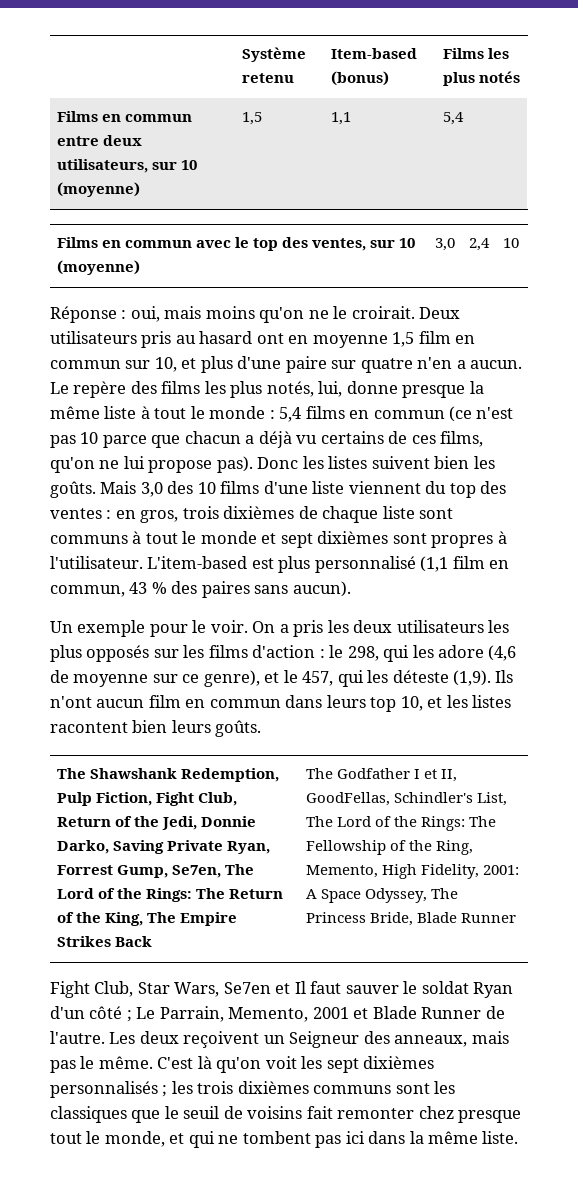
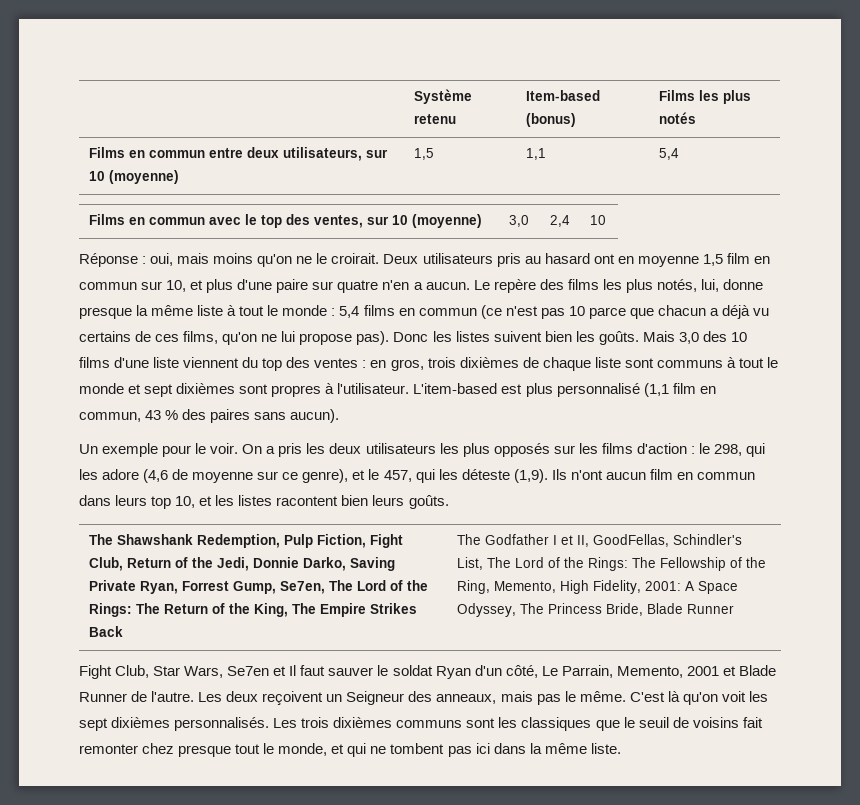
[89,1006,132,1022] côté ; -> [505,665,538,678] côté,
[50,1081,193,1098] personnalisés ; les -> [174,717,298,731] personnalisés. Les

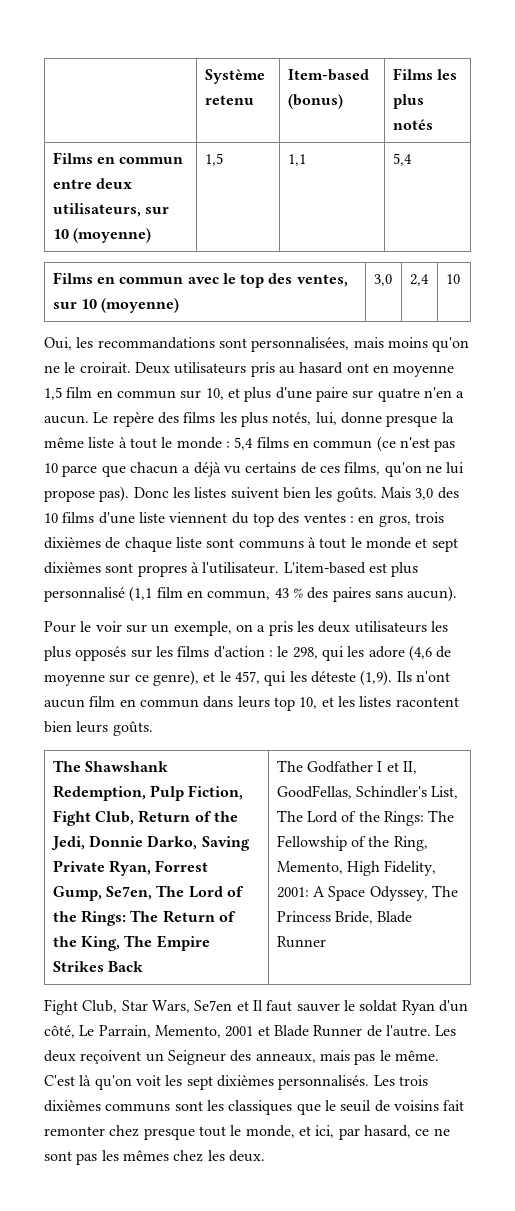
[79,253,174,267] Réponse : oui, -> [44,337,350,352] Oui, les recommandations sont personnalisées,
[79,443,263,457] Un exemple pour le voir. On -> [44,621,253,636] Pour le voir sur un exemple, on
[347,743,621,757] qui ne tombent pas ici dans la même liste. -> [315,1125,450,1140] [44,1150,265,1165] ici, par hasard, ce ne sont pas les mêmes chez les deux.

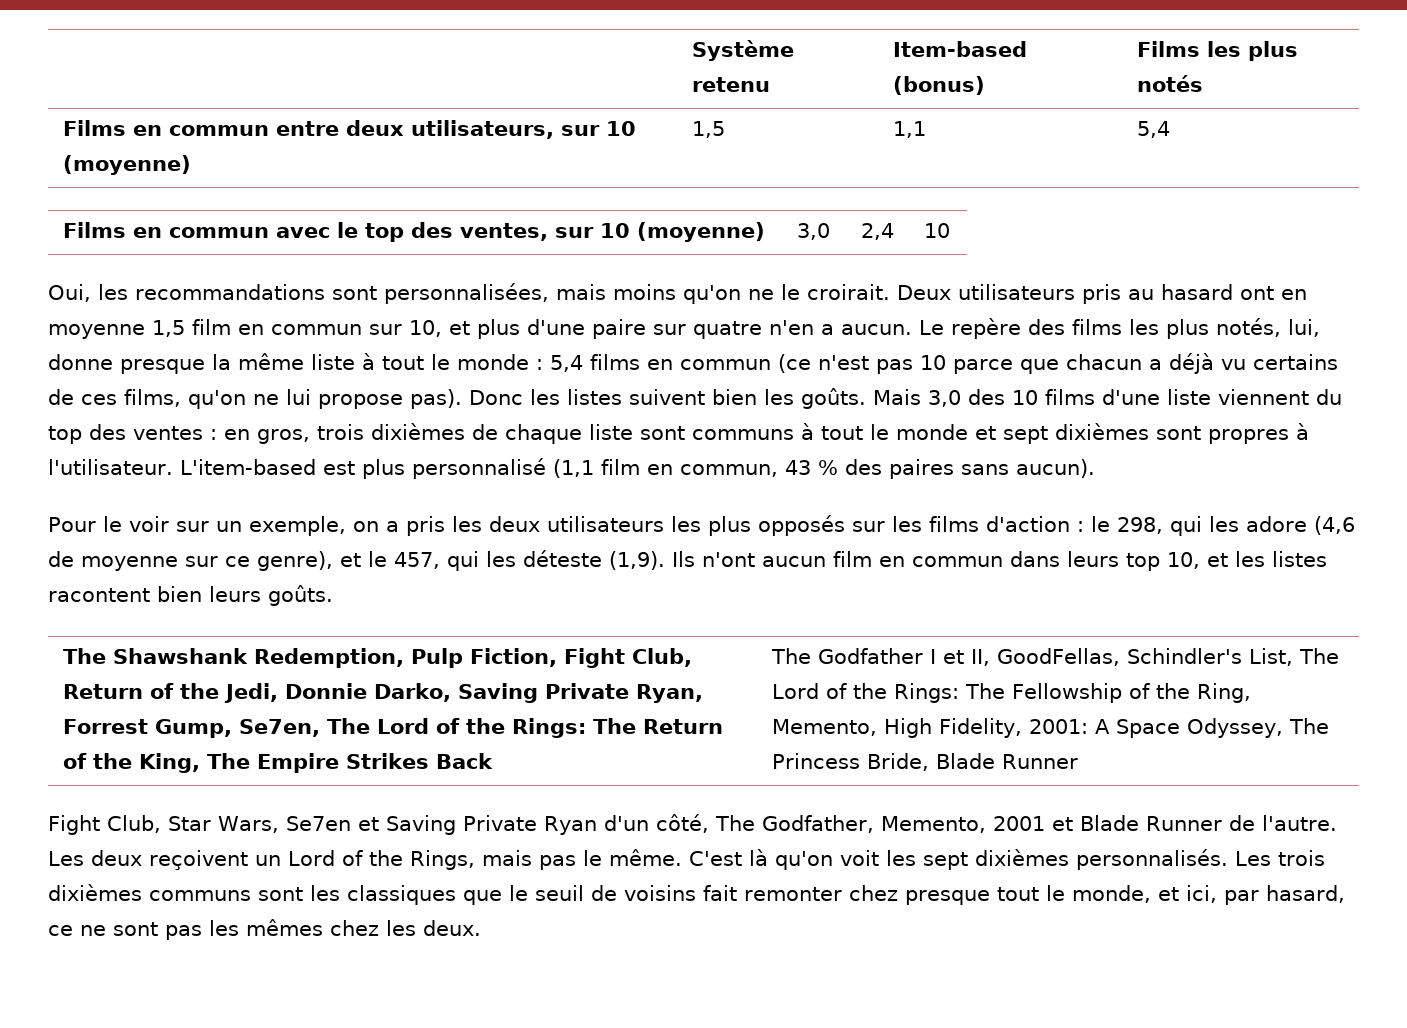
[252,1000,398,1012] Il faut sauver le soldat -> [385,815,537,835] Saving Private
[79,1025,151,1038] Le Parrain, -> [714,815,874,833] The Godfather,
[167,1050,316,1065] Seigneur des anneaux, -> [288,850,475,870] Lord of the Rings,

